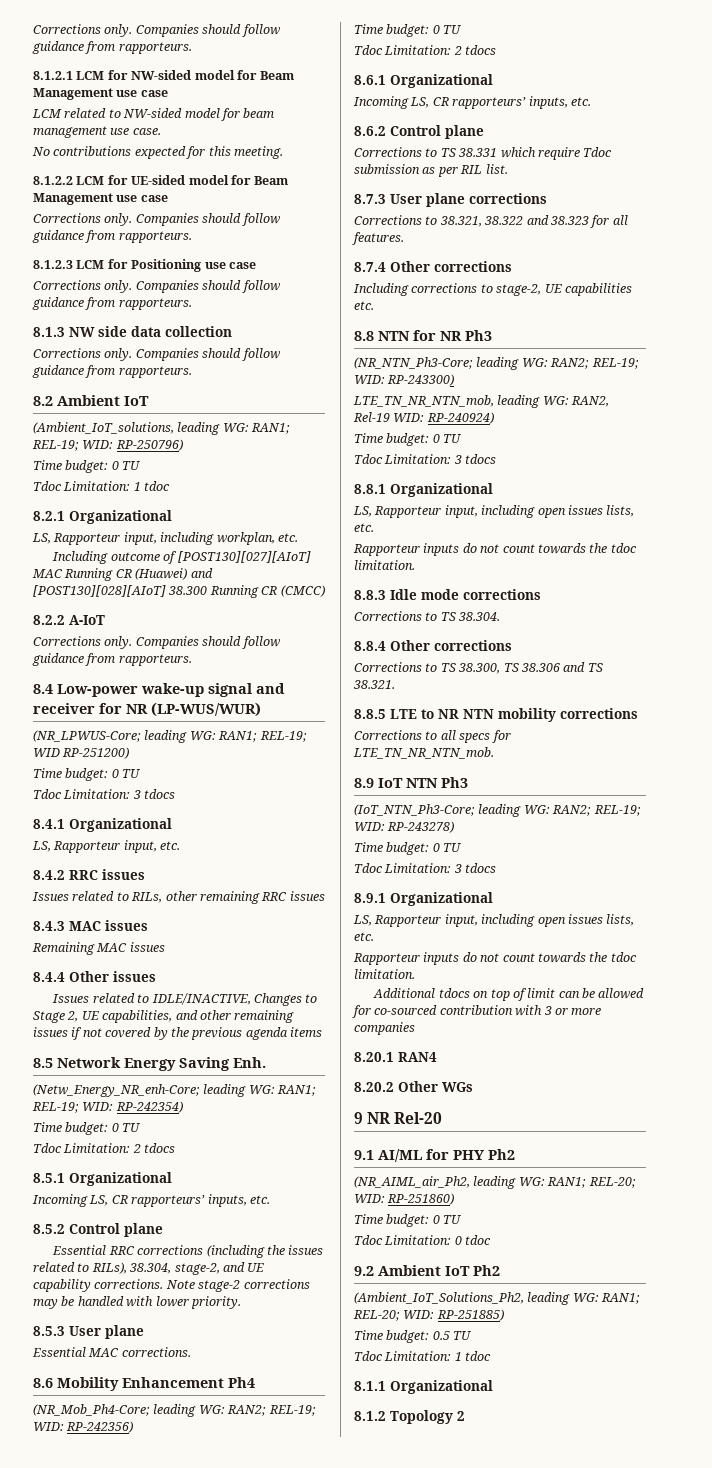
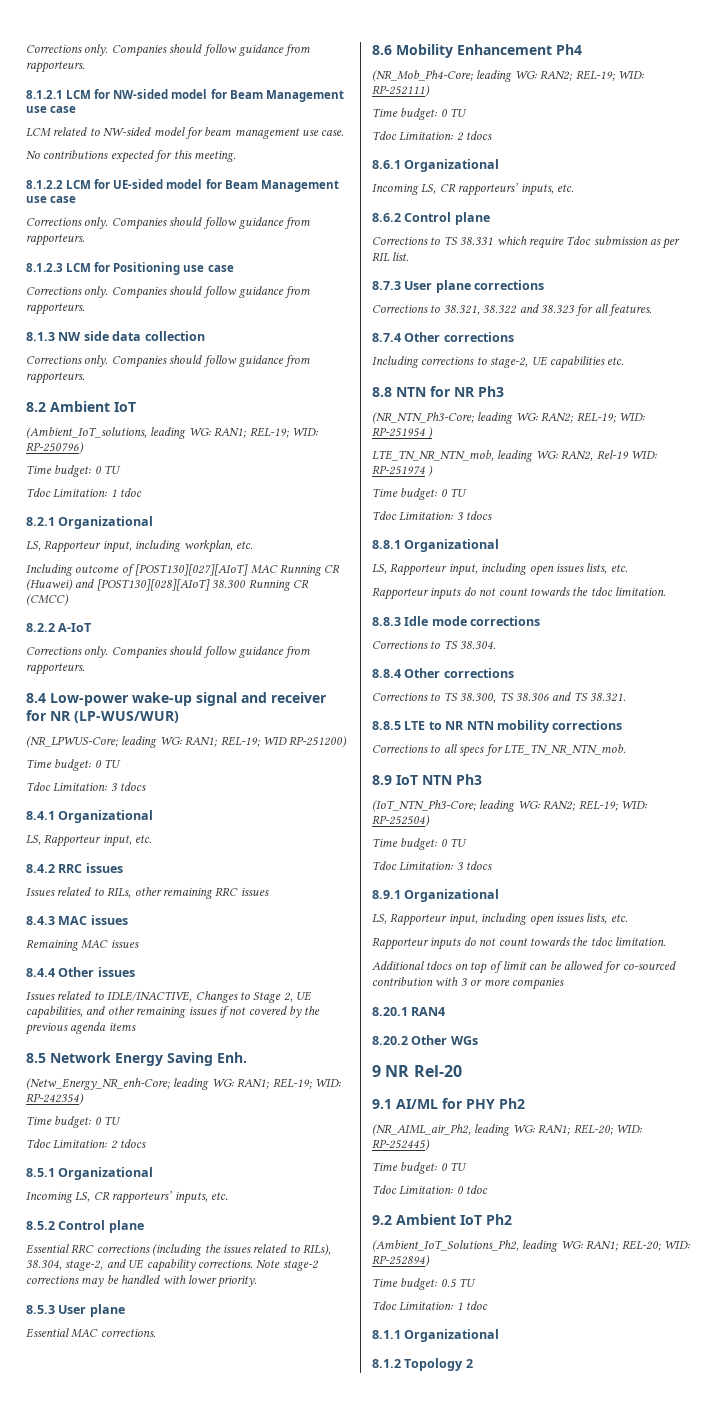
[66,1421,134,1433] RP-242356) -> [372,85,430,97] RP-252111)
[387,374,455,386] RP-243300) -> [372,427,434,439] RP-251954 )
[426,412,494,424] RP-240924) -> [372,465,434,477] RP-251974 )
[387,821,455,833] RP-243278) -> [372,815,430,827] RP-252504)
[387,1193,455,1205] RP-251860) -> [372,1139,430,1151] RP-252445)
[436,1309,504,1321] RP-251885) -> [372,1255,430,1267] RP-252894)

